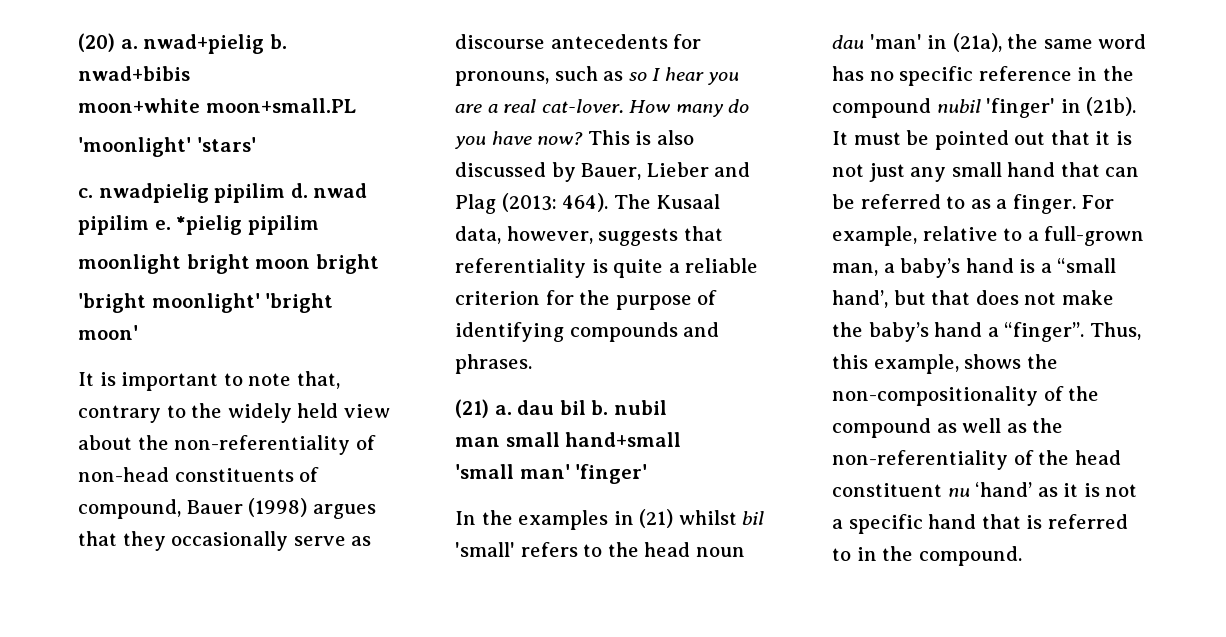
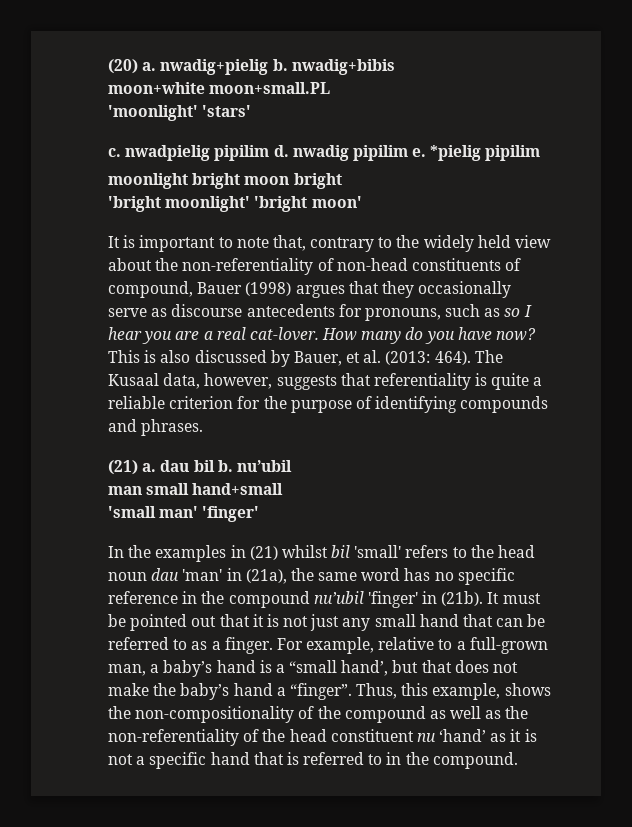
[143,34,287,54] [78,66,190,81] nwad+pielig b. nwad+bibis -> [160,59,395,75] nwadig+pielig b. nwadig+bibis
[313,183,368,198] nwad -> [292,145,349,161] nwadig
[646,162,751,177] [455,194,496,214] Lieber and Plag -> [346,350,382,363] et al.
[613,400,667,415] nubil -> [236,460,292,472] nu’ubil
[936,99,981,113] nubil -> [313,591,364,604] nu’ubil

